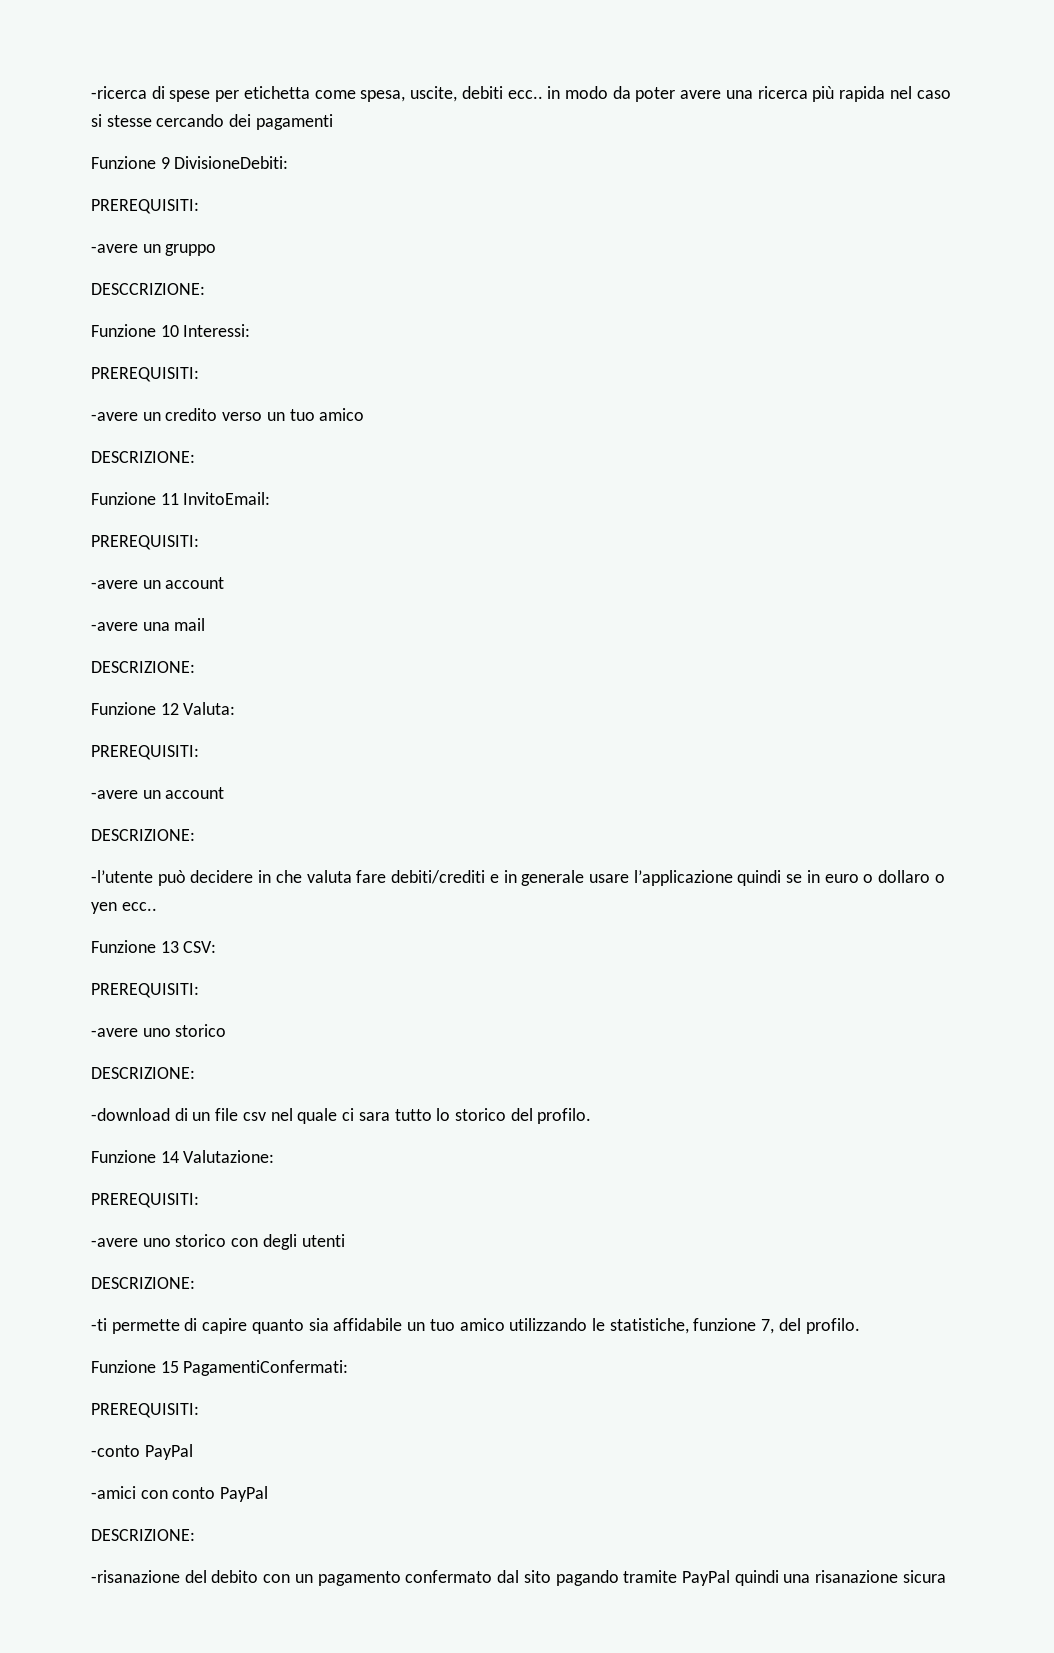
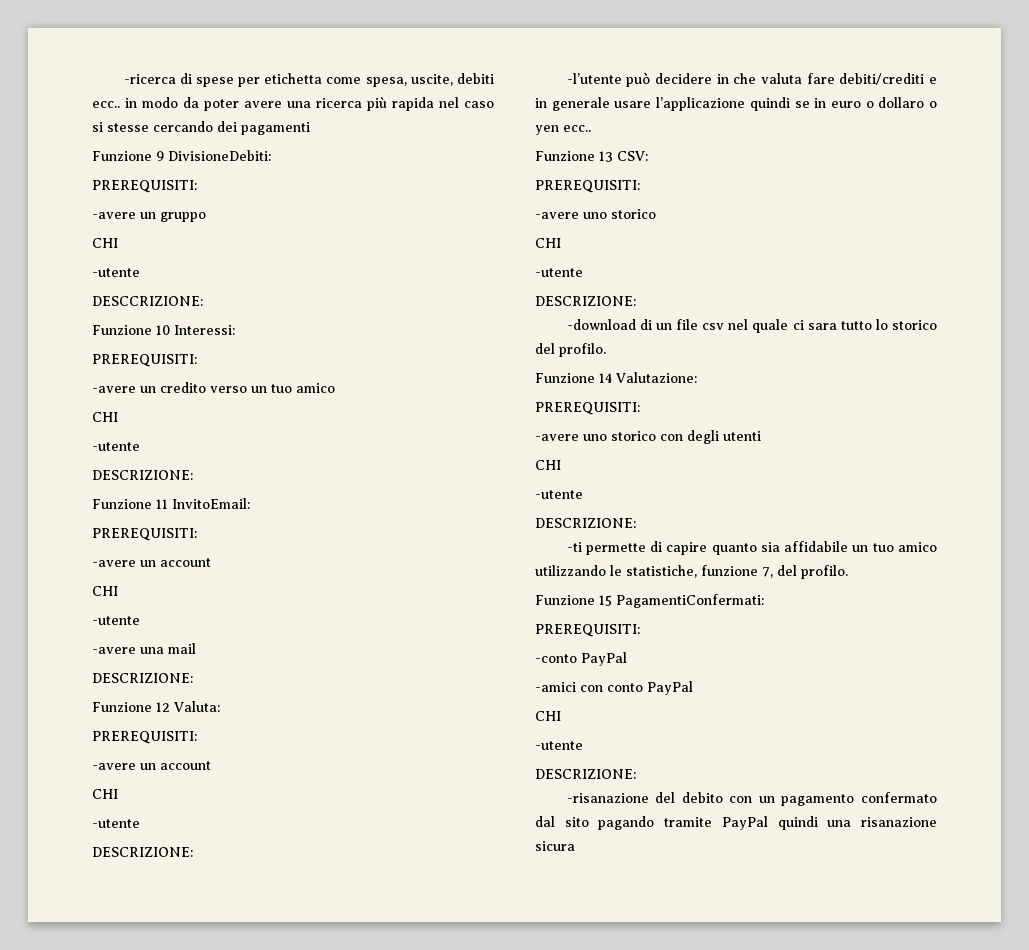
(217, 250) none -> [92,238,118,248] [92,268,140,277] // CHI // -utente
(365, 414) none -> [92,412,118,422] [92,442,140,451] // CHI // -utente
(225, 583) none -> [92,586,118,596] [92,616,140,625] // CHI // -utente
(225, 793) none -> [92,789,118,799] [92,819,140,828] // CHI // -utente
(227, 1030) none -> [535,238,561,248] [535,268,583,277] // CHI // -utente
(345, 1240) none -> [535,460,561,470] [535,490,583,499] // CHI // -utente
(269, 1494) none -> [535,711,561,721] [535,741,583,750] // CHI // -utente

